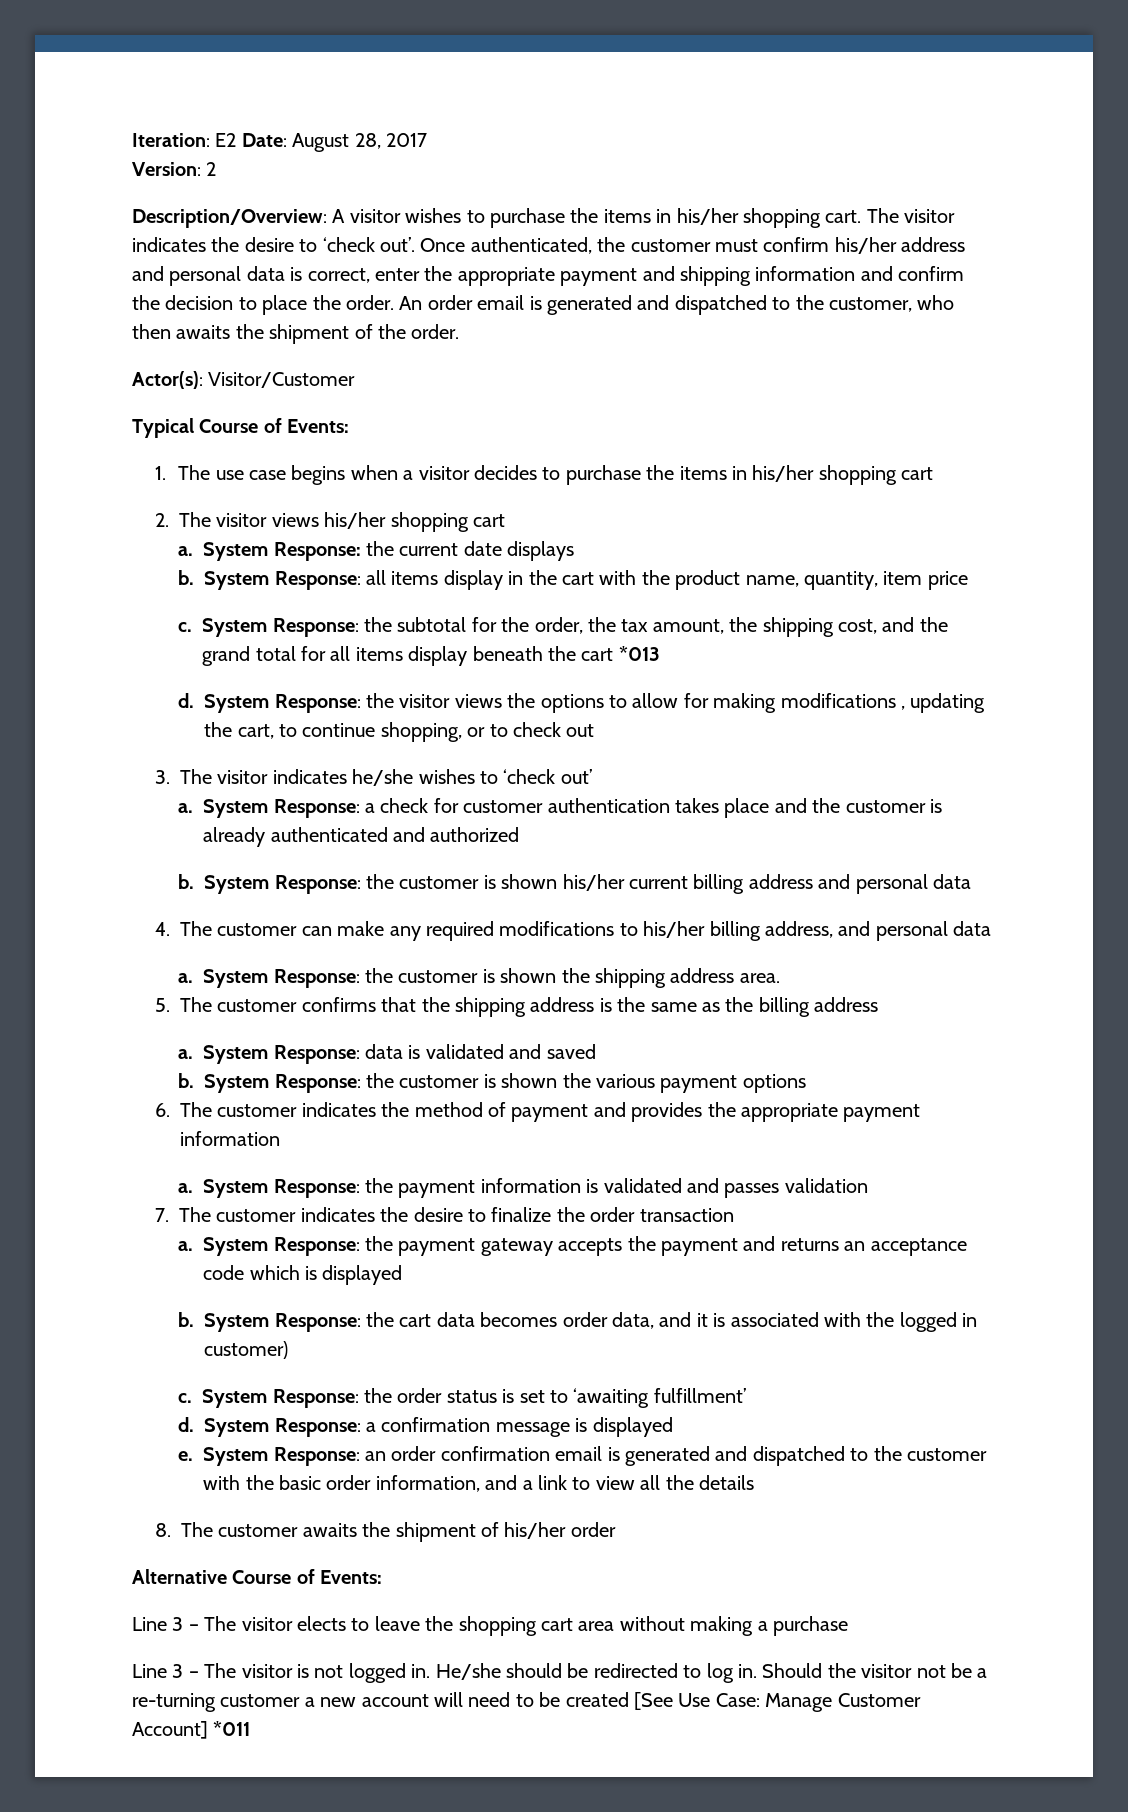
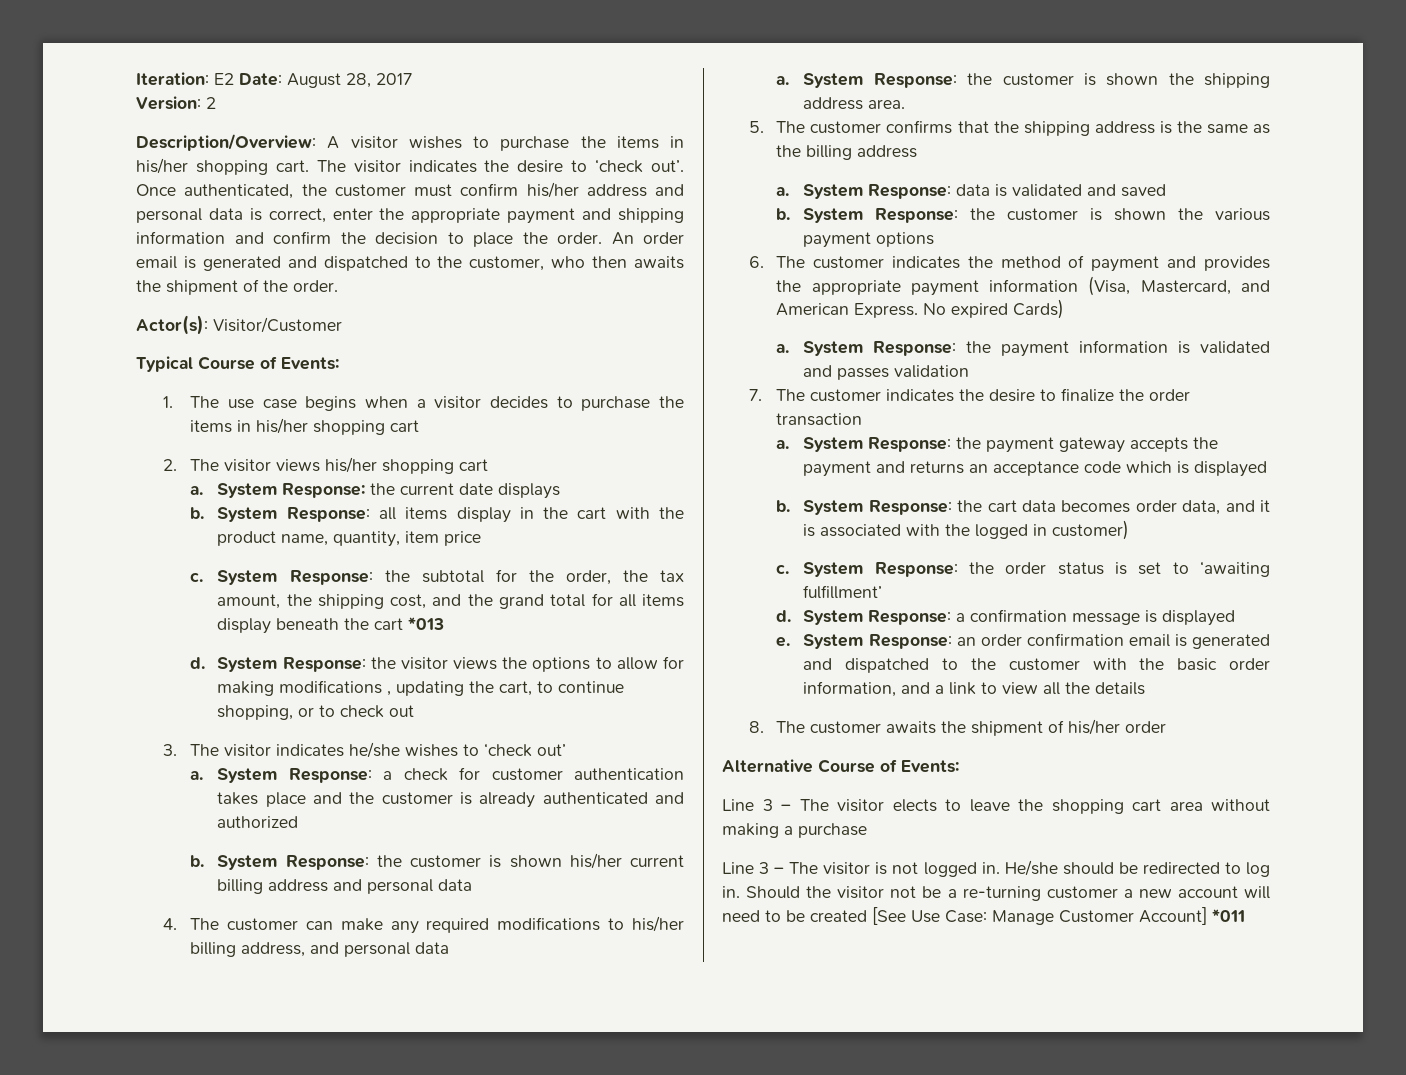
(281, 1138) none -> [1088,276,1270,296] [776,299,1065,319] (Visa, Mastercard, and American Express. No expired Cards)

